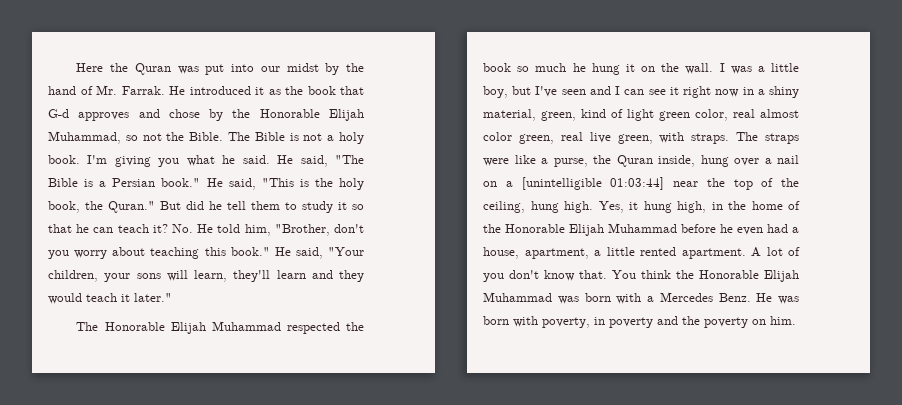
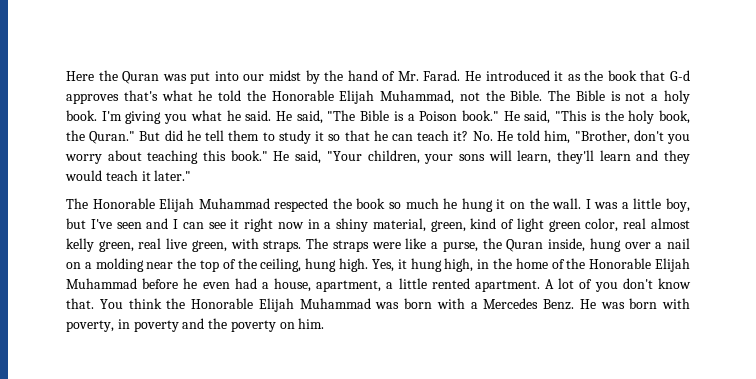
[121,86,165,95] Farrak. -> [423,70,461,81] Farad.
[138,109,224,121] and chose by -> [123,90,242,101] that's what he told
[125,135,138,141] so -> (455, 97) none
[112,178,156,187] Persian -> [419,111,458,121] Poison
[483,132,512,141] color -> [66,238,94,252] kelly
[521,177,665,190] [unintelligible 01:03:44] -> [95,258,144,272] molding

